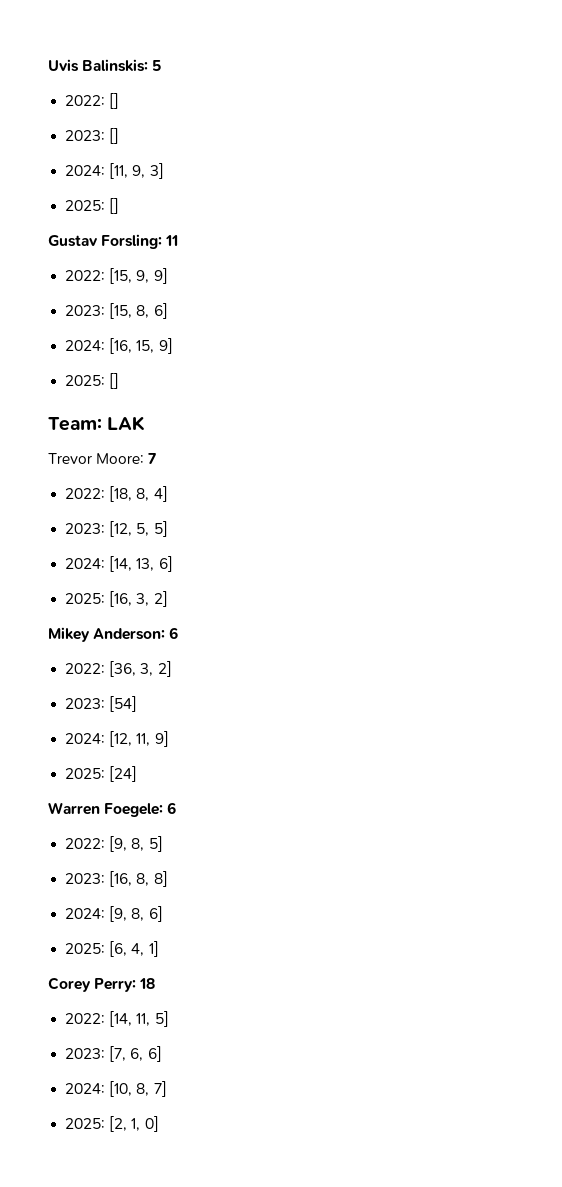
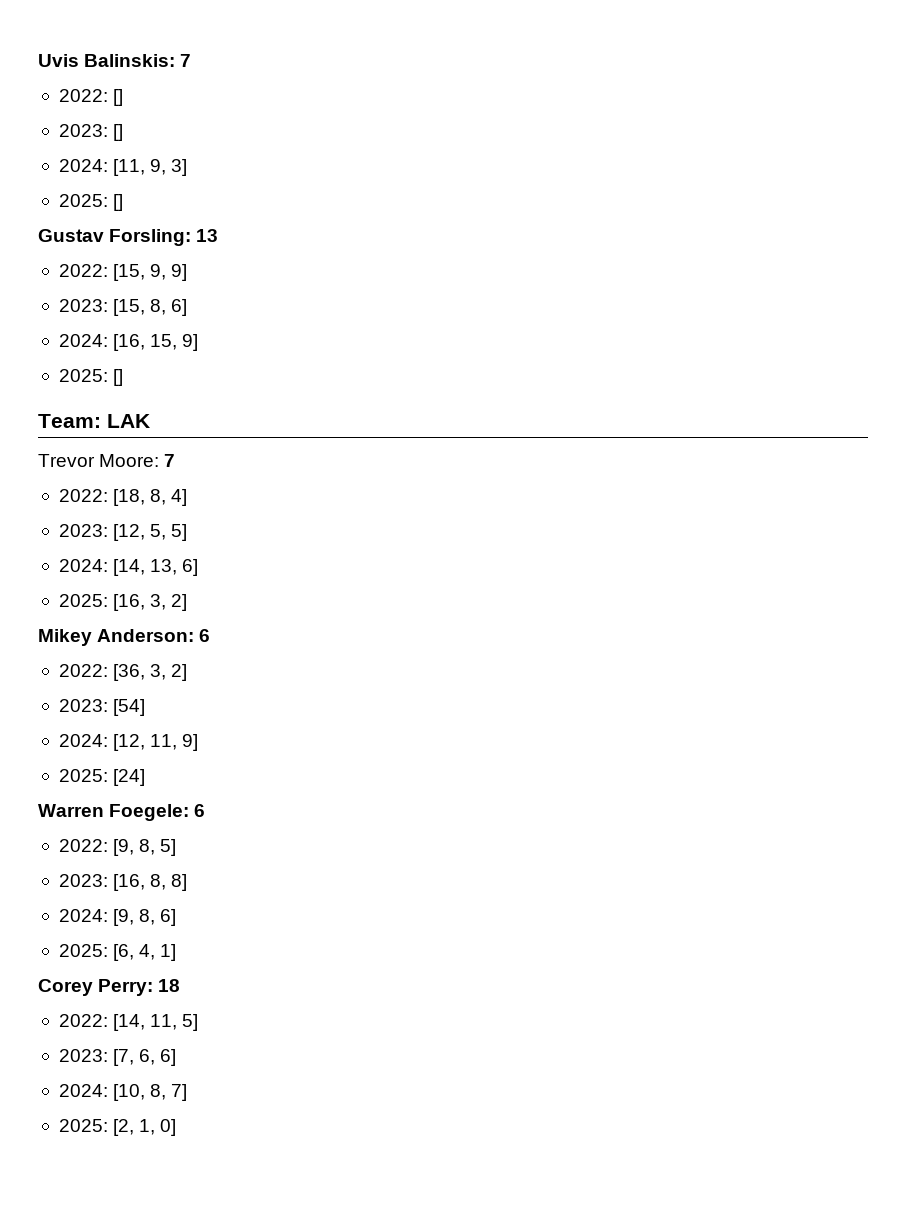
[152,60,162,71] 5 -> [180,54,192,67] 7
[165,235,179,246] 11 -> [196,229,219,242] 13

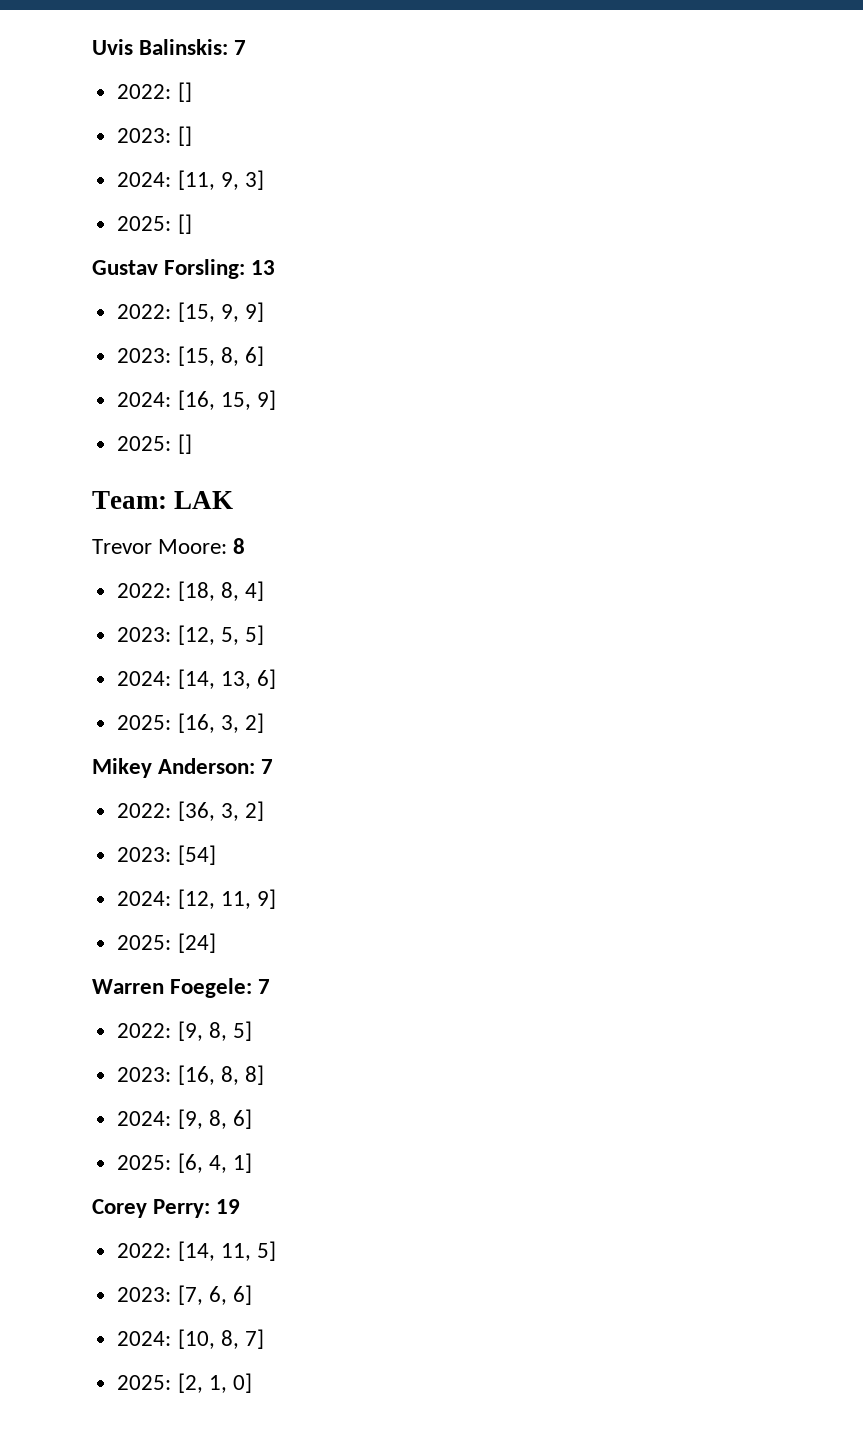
[164,454,176,467] 7 -> [233,538,246,554] 8
[199,629,211,642] 6 -> [261,759,274,774] 7
[194,804,206,817] 6 -> [258,979,271,994] 7
[158,979,181,992] 18 -> [216,1199,241,1214] 19

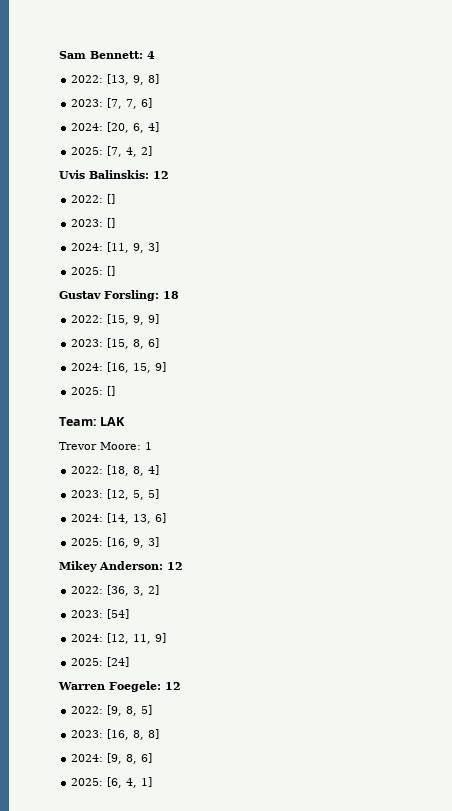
(92, 47) none -> [59,51,155,59] [71,74,160,85] [71,98,153,109] [71,122,160,133] [71,146,153,157] Sam Bennett: 4 // 2022: [13, 9, 8] // 2023: [7, 7, 6] // 2024: [20, 6, 4] // 2025: [7, 4, 2] //
[234,40,247,55] 7 -> [153,171,169,179] 12
[251,260,276,275] 13 -> [163,291,179,299] 18
[233,538,246,554] 8 -> [145,442,152,450] 1
[220,713,264,733] 3, 2] -> [133,537,160,548] 9, 3]
[261,759,274,774] 7 -> [167,562,183,570] 12
[258,979,271,994] 7 -> [165,682,181,690] 12
[92,1199,241,1218] [117,1241,276,1261] [117,1285,252,1305] [117,1329,264,1349] [117,1373,252,1393] // Corey Perry: 19 // 2022: [14, 11, 5] // 2023: [7, 6, 6] // 2024: [10, 8, 7] // 2025: [2, 1, 0] -> (153, 782) none

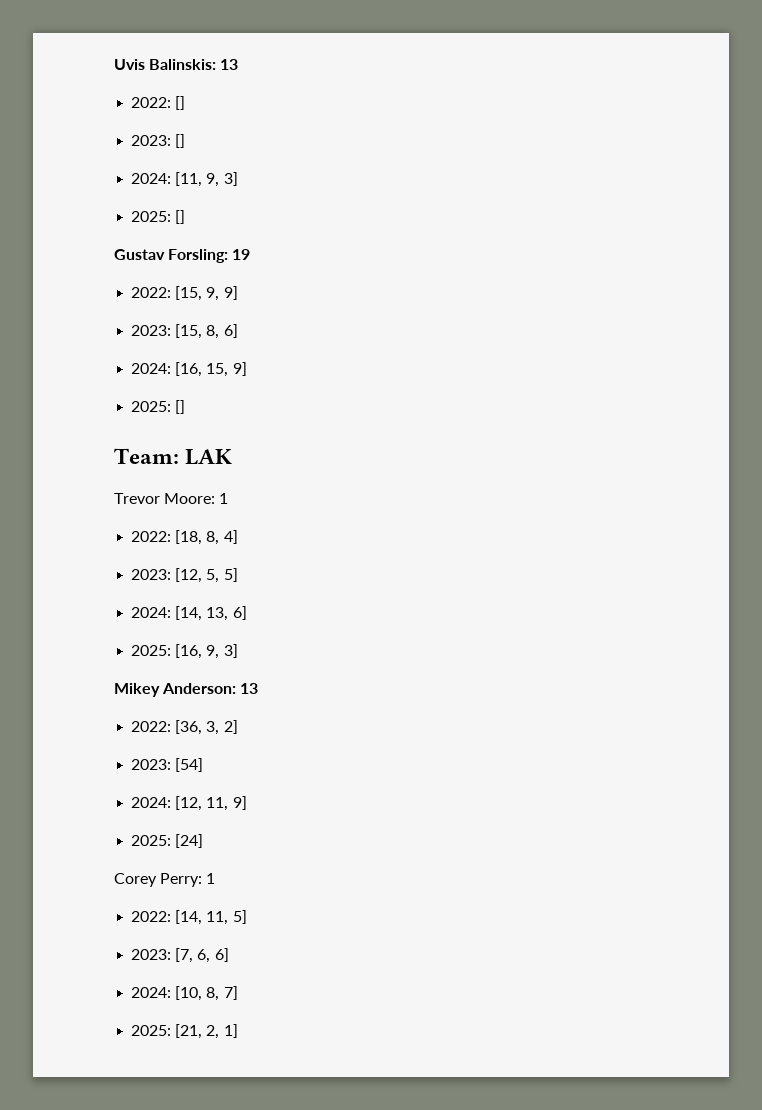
[59,51,155,59] [71,74,160,85] [71,98,153,109] [71,122,160,133] [71,146,153,157] Sam Bennett: 4 // 2022: [13, 9, 8] // 2023: [7, 7, 6] // 2024: [20, 6, 4] // 2025: [7, 4, 2] // -> (114, 64) none
[153,171,169,179] 12 -> [220,59,239,70] 13
[163,291,179,299] 18 -> [232,249,251,260] 19
[167,562,183,570] 12 -> [240,683,259,694] 13
[58,681,181,692] [71,705,138,716] Warren Foegele: 12 // 2022: [9, 8, -> [114,873,216,887] [131,910,229,925] Corey Perry: 1 // 2022: [14, 11,
[107,729,160,740] [71,753,153,764] [71,777,138,788] [16, 8, 8] // 2024: [9, 8, 6] // 2025: [6, 4, -> [175,948,229,963] [131,986,238,1001] [131,1024,220,1039] [7, 6, 6] // 2024: [10, 8, 7] // 2025: [21, 2,

